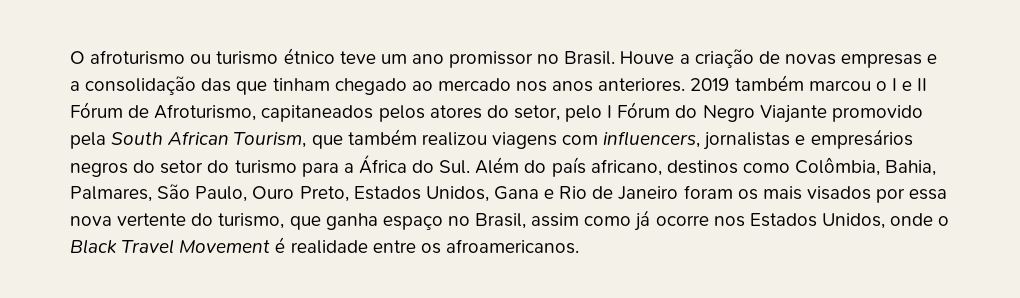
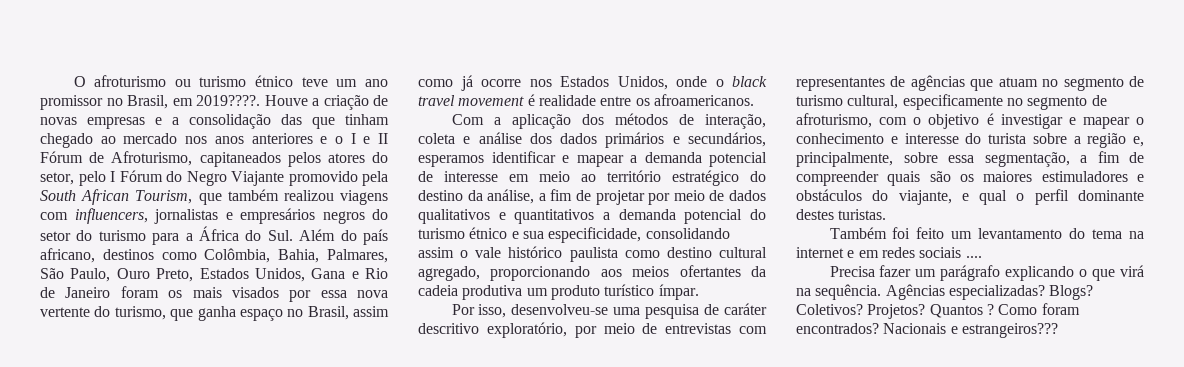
[564,51,616,65] Brasil. -> [127,95,260,109] Brasil, em 2019????.
[598,75,871,92] anteriores. 2019 também marcou -> [251,133,328,144] anteriores e
[70,239,271,254] Black Travel Movement -> [732,76,767,87] [418,95,525,106] black travel movement
(579, 246) none -> [451,113,766,129] [418,132,766,148] [418,151,767,167] [418,170,766,186] [418,189,766,205] [418,209,766,224] [418,227,730,243] [418,246,767,262] [418,265,766,281] [418,284,699,300] [451,303,767,319] [418,322,767,338] [796,75,1144,91] [796,94,1107,110] [796,113,1144,129] [796,133,1144,148] [796,151,1144,167] [796,171,1144,186] [796,189,1144,205] [796,209,887,220] [829,227,1144,239] [796,247,982,258] [829,265,1144,281] [796,284,1094,300] [796,303,1080,319] [796,323,1058,338] // Com a aplicação dos métodos de interação, coleta e análise dos dados primários e secundários, esperamos identificar e mapear a demanda potencial de interesse em meio ao território estratégico do destino da análise, a fim de projetar por meio de dados qualitativos e quantitativos a demanda potencial do turismo étnico e sua especificidade, consolidando assim o vale histórico paulista como destino cultural agregado, proporcionando aos meios ofertantes da cadeia produtiva um produto turístico ímpar. // Por isso, desenvolveu-se uma pesquisa de caráter descritivo exploratório, por meio de entrevistas com representantes de agências que atuam no segmento de turismo cultural, especificamente no segmento de afroturismo, com o objetivo é investigar e mapear o conhecimento e interesse do turista sobre a região e, principalmente, sobre essa segmentação, a fim de compreender quais são os maiores estimuladores e obstáculos do viajante, e qual o perfil dominante destes turistas. // Também foi feito um levantamento do tema na internet e em redes sociais .... // Precisa fazer um parágrafo explicando o que virá na sequência. Agências especializadas? Blogs? Coletivos? Projetos? Quantos ? Como foram encontrados? Nacionais e estrangeiros???

